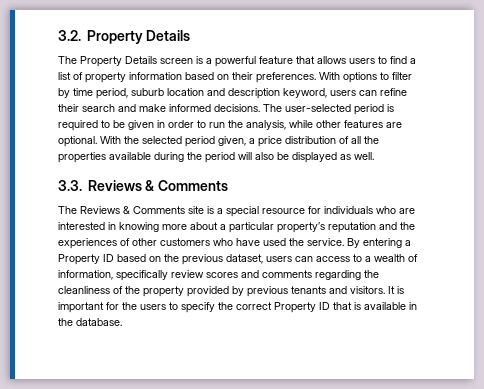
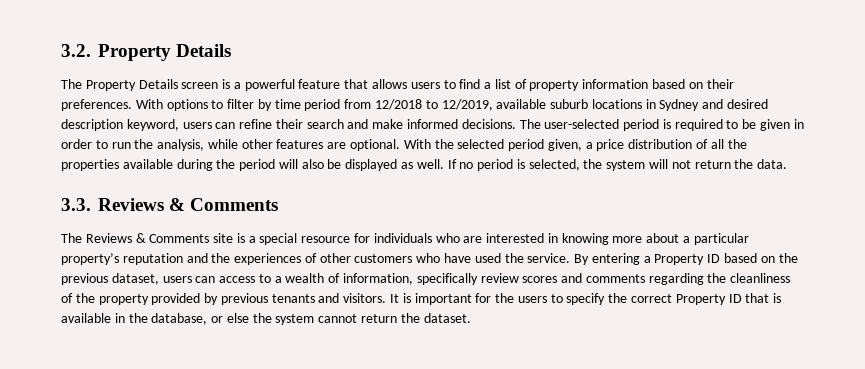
[96,88,225,99] period, suburb location and -> [304,99,769,111] period from 12/2018 to 12/2019, available suburb locations in Sydney and desired
(374, 156) none -> [447,159,788,171] If no period is selected, the system will not return the data.
[76,318,122,326] database. -> [151,313,471,325] database, or else the system cannot return the dataset.

